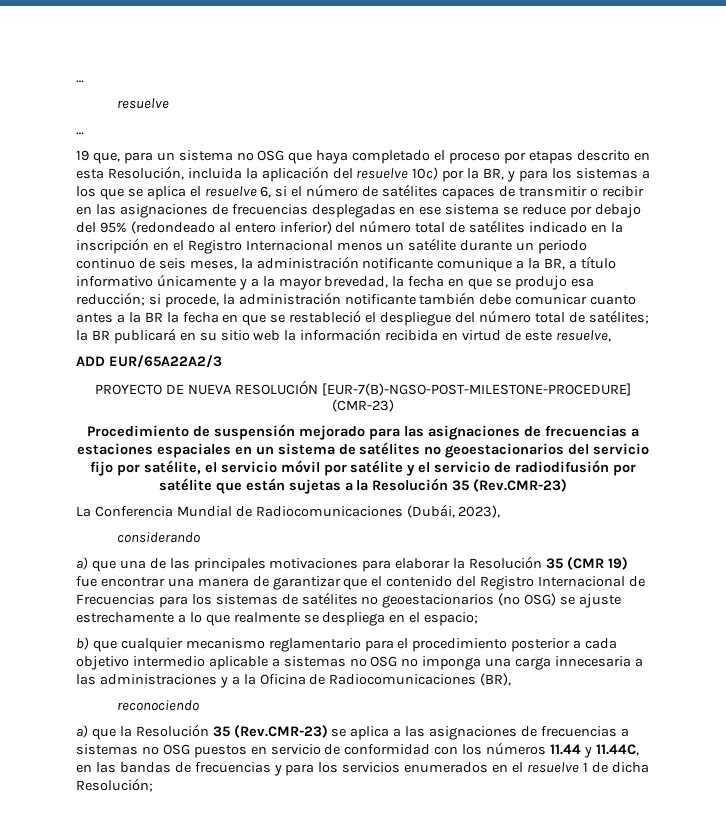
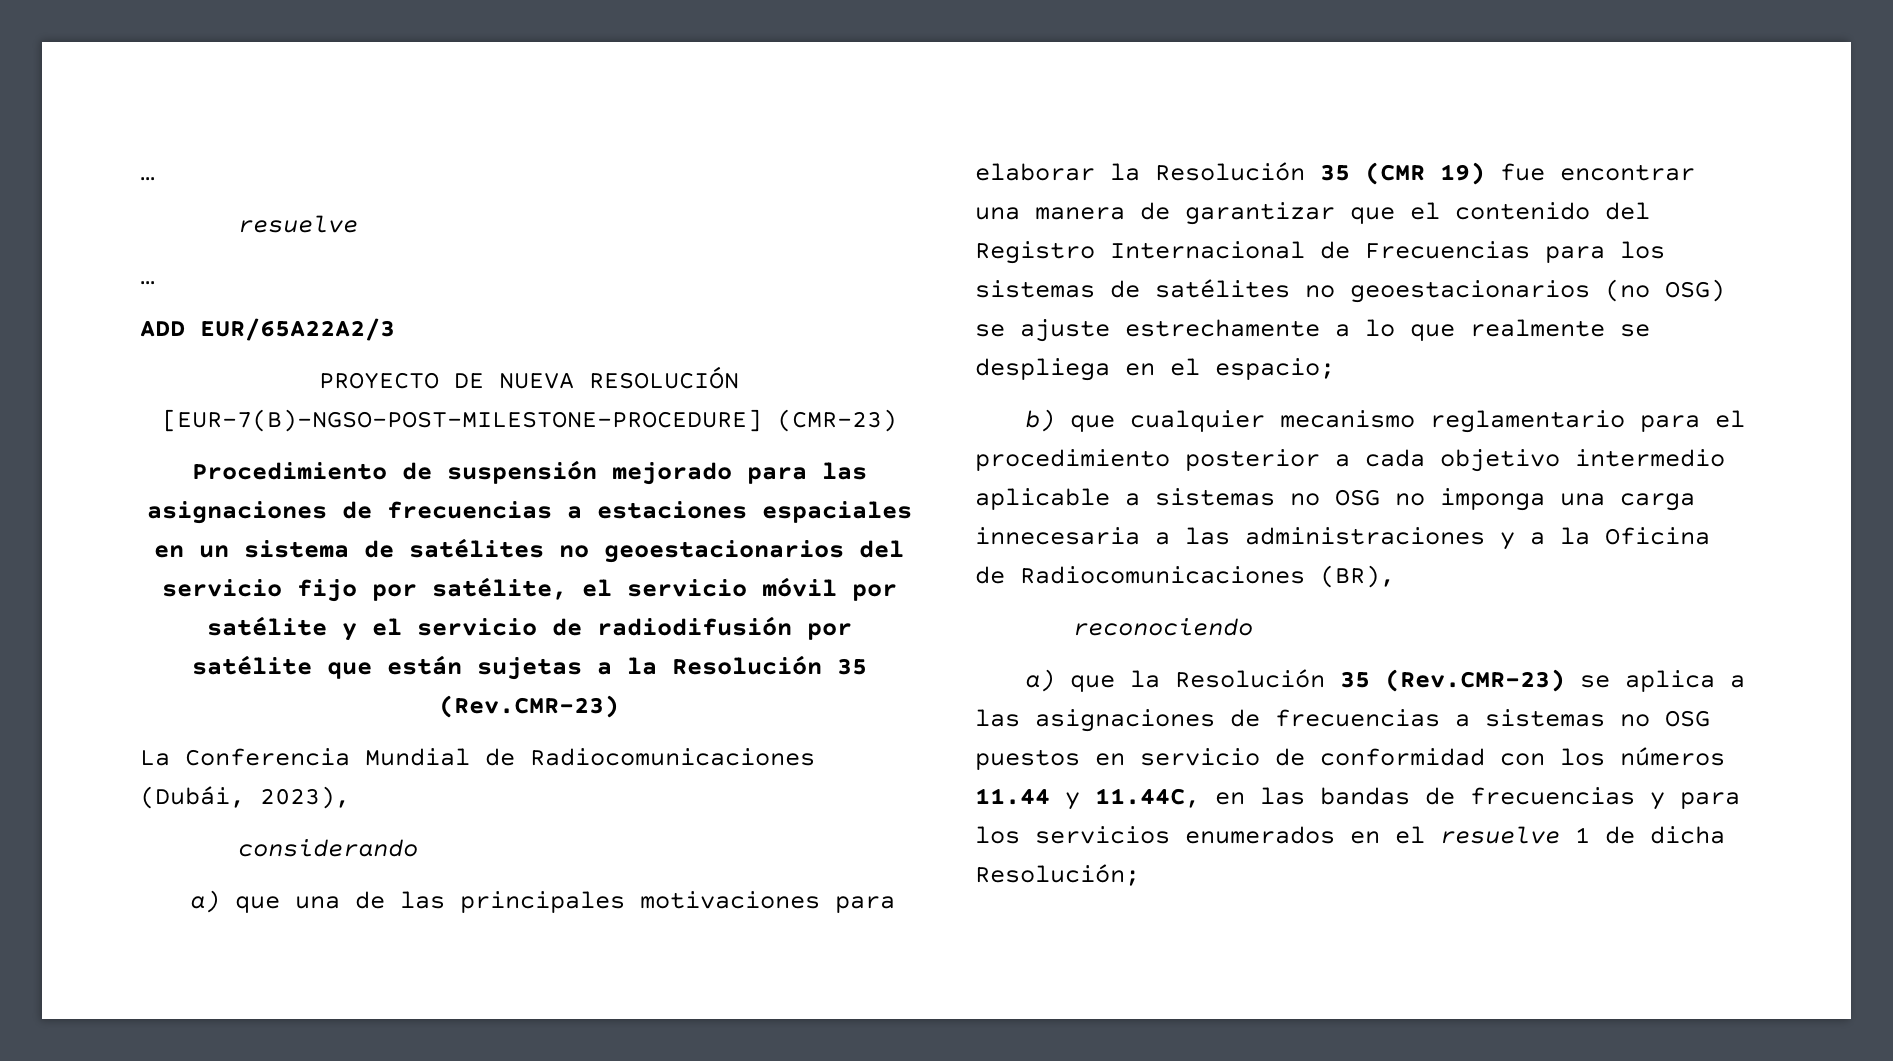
[76,150,650,164] [76,166,650,182] [76,184,644,200] [76,204,641,218] [76,220,623,234] [76,238,588,254] [76,256,616,272] [76,274,594,290] [76,292,637,308] [76,310,649,326] [76,328,611,344] // 19 que, para un sistema no OSG que haya completado el proceso por etapas descrito en esta Resolución, incluida la aplicación del resuelve 10c) por la BR, y para los sistemas a los que se aplica el resuelve 6, si el número de satélites capaces de transmitir o recibir en las asignaciones de frecuencias desplegadas en ese sistema se reduce por debajo del 95% (redondeado al entero inferior) del número total de satélites indicado en la inscripción en el Registro Internacional menos un satélite durante un periodo continuo de seis meses, la administración notificante comunique a la BR, a título informativo únicamente y a la mayor brevedad, la fecha en que se produjo esa reducción; si procede, la administración notificante también debe comunicar cuanto antes a la BR la fecha en que se restableció el despliegue del número total de satélites; la BR publicará en su sitio web la información recibida en virtud de este resuelve, -> (155, 283) none

